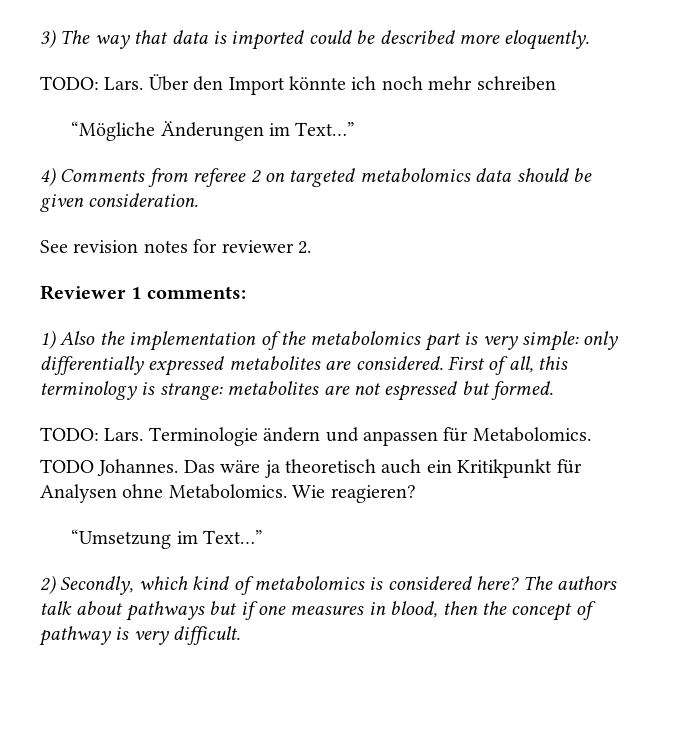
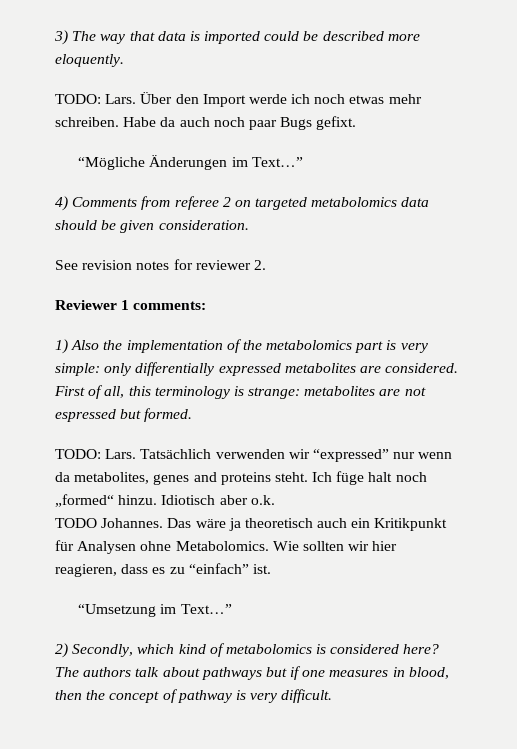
[289,76,346,90] könnte -> [248,94,287,104] werde
[428,76,556,91] mehr schreiben -> [349,94,422,104] [55,116,357,130] etwas mehr schreiben. Habe da auch noch paar Bugs gefixt.
[148,427,591,446] Terminologie ändern und anpassen für Metabolomics. -> [140,449,453,462] [55,471,427,485] [55,494,275,507] Tatsächlich verwenden wir “expressed” nur wenn da metabolites, genes and proteins steht. Ich füge halt noch „formed“ hinzu. Idiotisch aber o.k.
[330,485,416,503] reagieren? -> [302,541,398,551] [55,563,271,577] sollten wir hier reagieren, dass es zu “einfach” ist.

